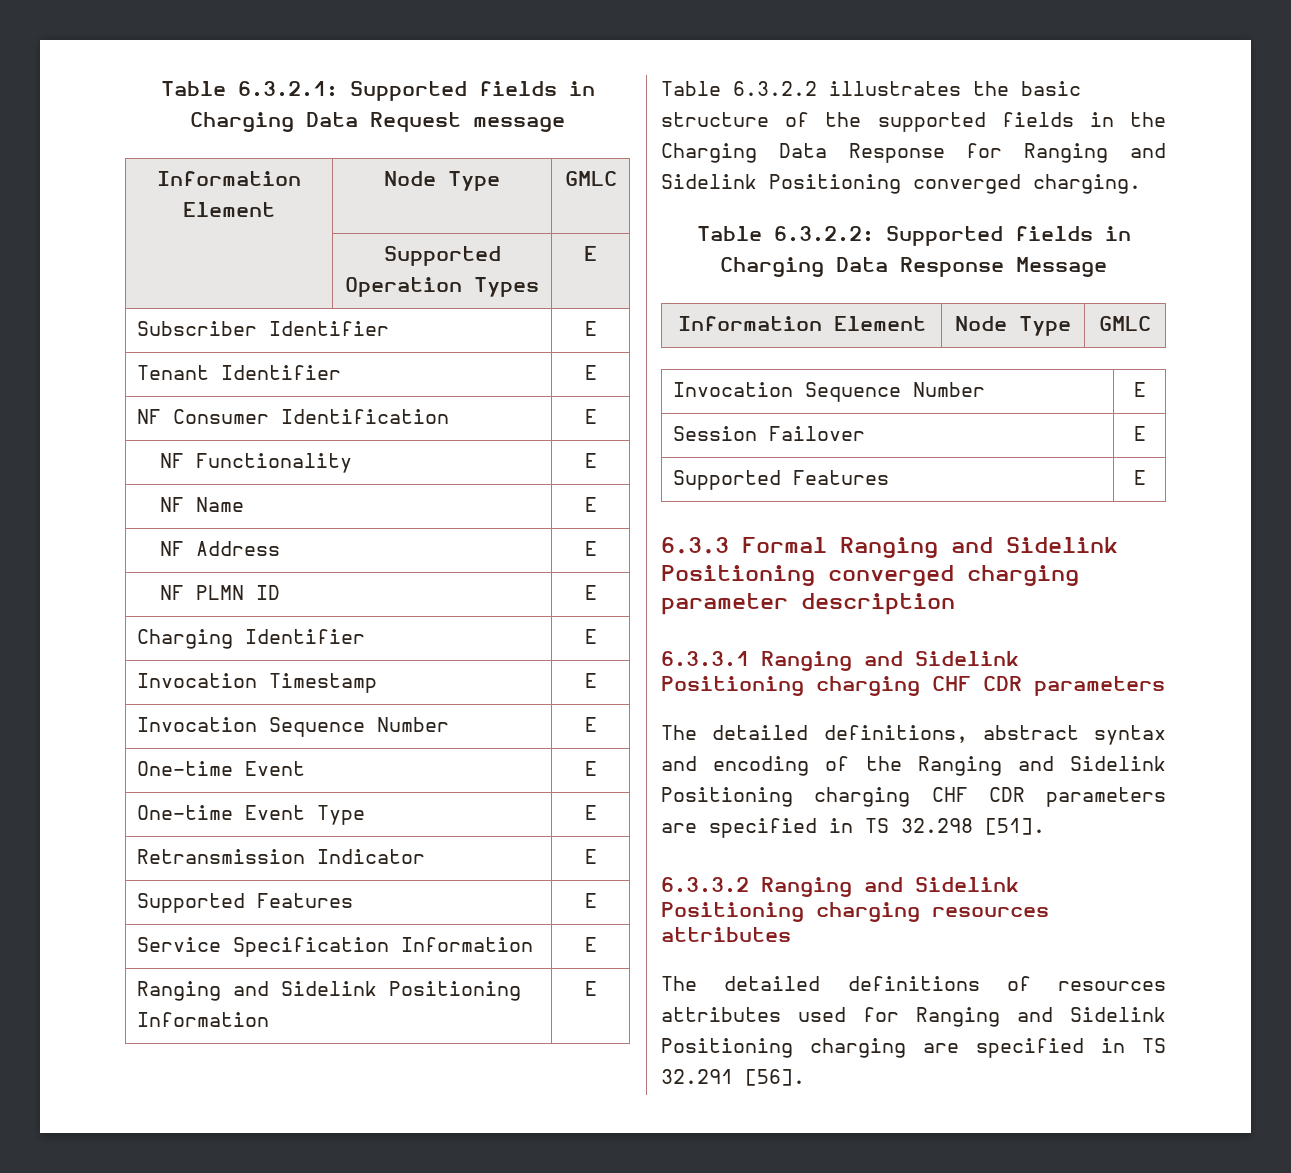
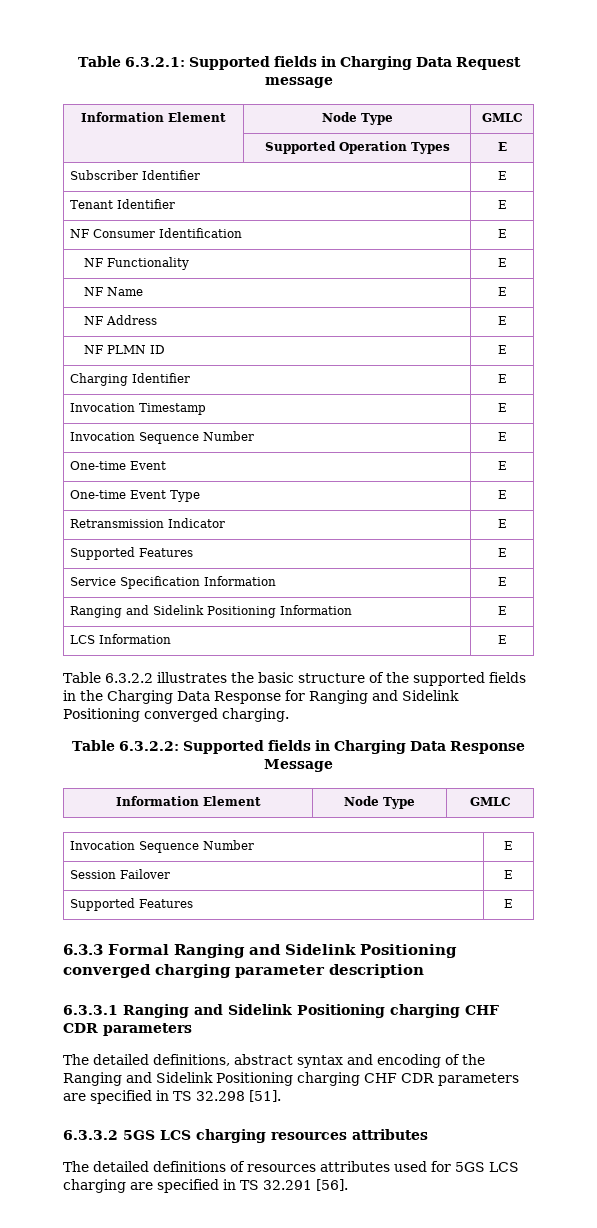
(597, 988) none -> [69,634,171,644] [497,635,507,644] // LCS Information | E
[761,877,1019,897] [661,902,804,922] Ranging and Sidelink Positioning -> [123,1130,191,1140] 5GS LCS
[916,1007,1166,1027] [661,1038,793,1058] Ranging and Sidelink Positioning -> [455,1162,519,1172] 5GS LCS

